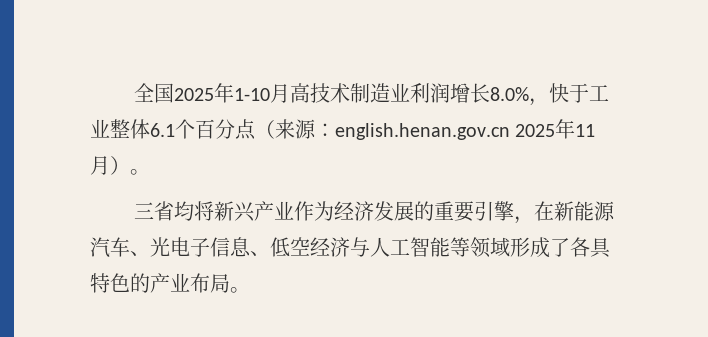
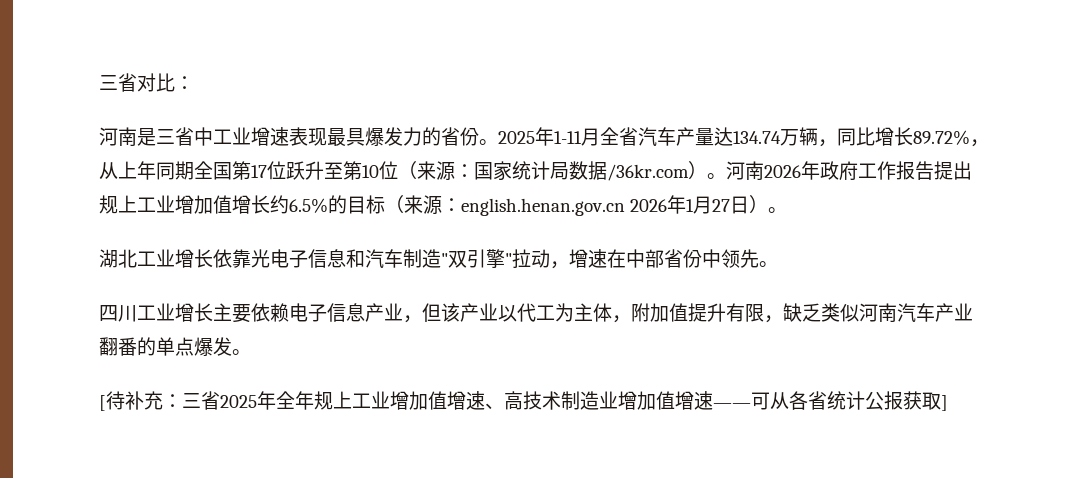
[134,83,610,106] [90,119,596,140] [90,156,150,175] [134,201,616,224] [90,237,611,258] [90,273,250,293] 全国2025年1-10月高技术制造业利润增长8.0%，快于工业整体6.1个百分点（来源：english.henan.gov.cn 2025年11月）。 // 三省均将新兴产业作为经济发展的重要引擎，在新能源汽车、光电子信息、低空经济与人工智能等领域形成了各具特色的产业布局。 -> [99,73,194,92] [99,127,989,147] [99,161,972,181] [99,195,788,216] [99,249,778,269] [99,303,973,323] [99,337,251,357] [99,391,948,411] 三省对比： // 河南是三省中工业增速表现最具爆发力的省份。2025年1-11月全省汽车产量达134.74万辆，同比增长89.72%，从上年同期全国第17位跃升至第10位（来源：国家统计局数据/36kr.com）。河南2026年政府工作报告提出规上工业增加值增长约6.5%的目标（来源：english.henan.gov.cn 2026年1月27日）。 // 湖北工业增长依靠光电子信息和汽车制造"双引擎"拉动，增速在中部省份中领先。 // 四川工业增长主要依赖电子信息产业，但该产业以代工为主体，附加值提升有限，缺乏类似河南汽车产业翻番的单点爆发。 // [待补充：三省2025年全年规上工业增加值增速、高技术制造业增加值增速——可从各省统计公报获取]

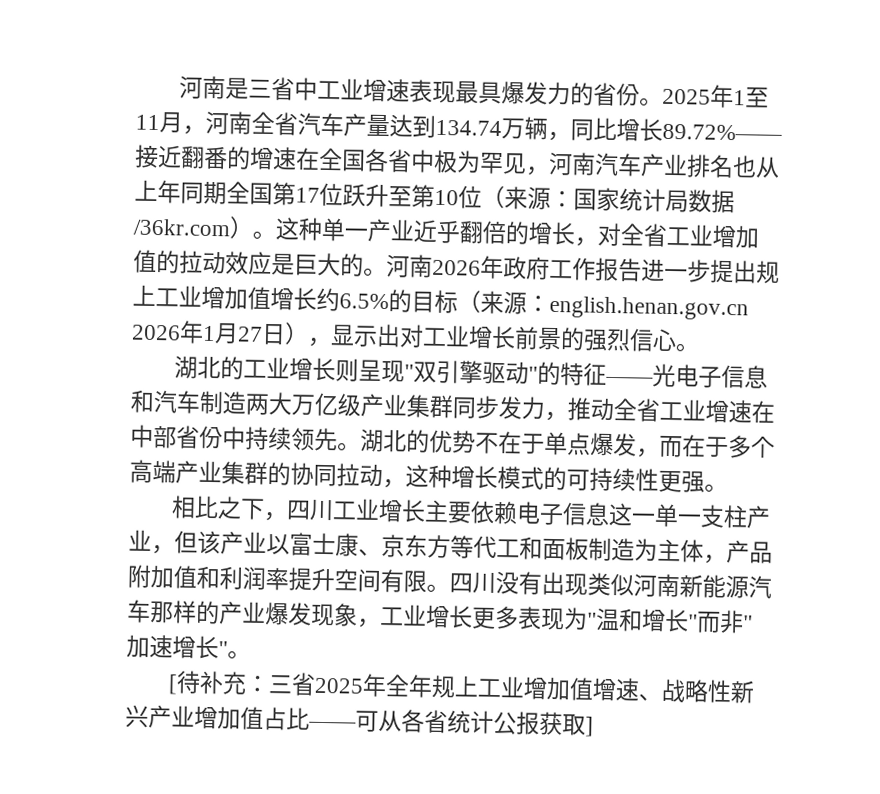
[99,73,194,92] 三省对比： // -> (179, 87) none
[554,128,600,146] 1-11月 -> [733,87,770,108] [135,110,252,135] 1至11月，河南
(733, 136) none -> [412,115,436,138] 到
[913,130,989,147] 89.72%， -> [662,123,783,141] [134,144,757,179] 89.72%——接近翻番的增速在全国各省中极为罕见，河南汽车产业排名也
(726, 176) none -> [275,217,760,249] [133,249,387,277] 这种单一产业近乎翻倍的增长，对全省工业增加值的拉动效应是巨大的。
(934, 170) none -> [641,259,711,283] 进一步
(769, 204) none -> [307,323,677,352] ，显示出对工业增长前景的强烈信心
[137,249,251,268] 工业增长依靠 -> [220,356,655,386] 的工业增长则呈现"双引擎驱动"的特征——
[441,249,569,269] "双引擎"拉动， -> [245,392,706,422] 两大万亿级产业集群同步发力，推动全省工业
(721, 258) none -> [245,426,292,451] 持续
(778, 264) // -> [360,428,775,459] [129,459,728,493] [171,495,288,522] 湖北的优势不在于单点爆发，而在于多个高端产业集群的协同拉动，这种增长模式的可持续性更强。 // 相比之下，
(365, 312) none -> [608,502,749,529] 这一单一支柱
[517,303,973,323] [99,337,232,357] 代工为主体，附加值提升有限，缺乏类似河南汽车产业翻番的单点爆发 -> [289,532,773,565] [127,564,772,599] [127,599,753,634] [126,634,228,660] 富士康、京东方等代工和面板制造为主体，产品附加值和利润率提升空间有限。四川没有出现类似河南新能源汽车那样的产业爆发现象，工业增长更多表现为"温和增长"而非"加速增长"
[504,391,713,410] 高技术制造业增加值增速 -> [661,678,756,704] [125,704,310,731] 战略性新兴产业增加值占比

